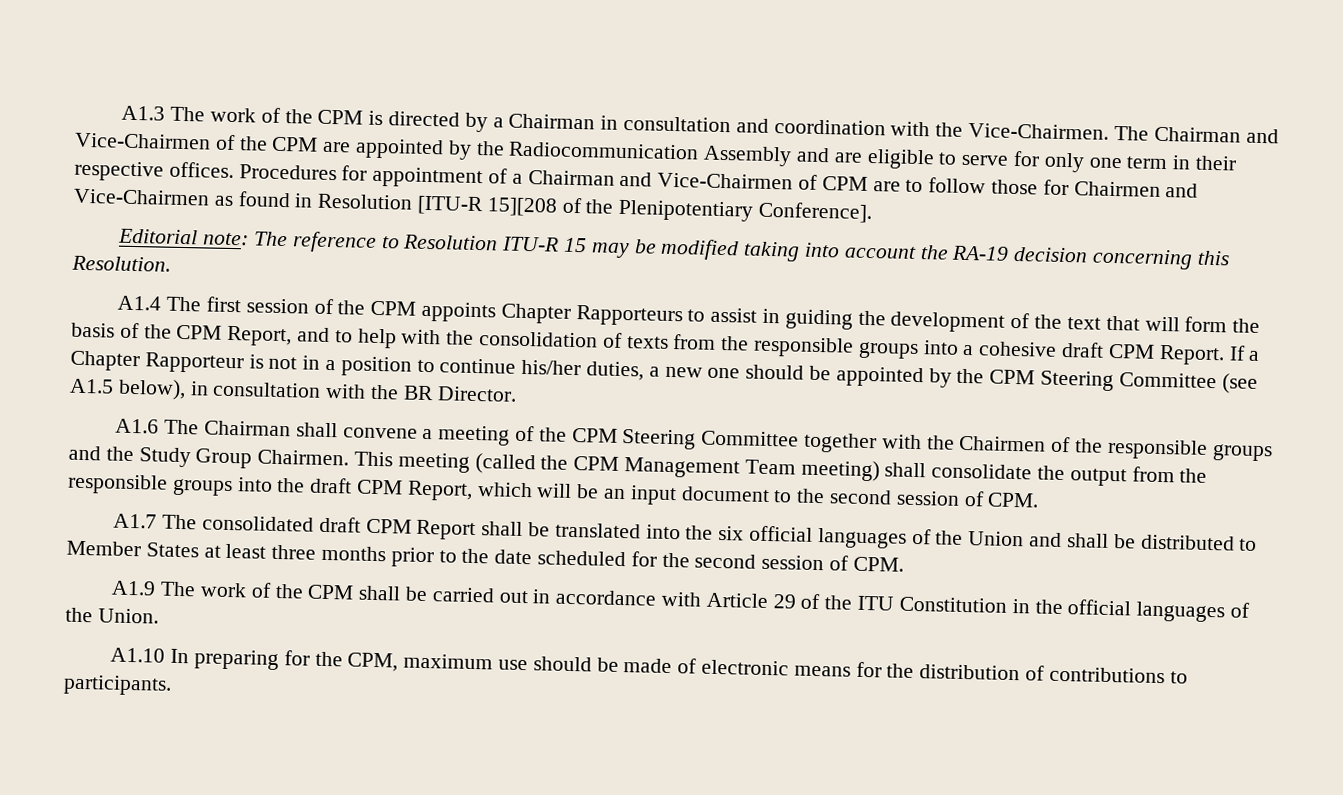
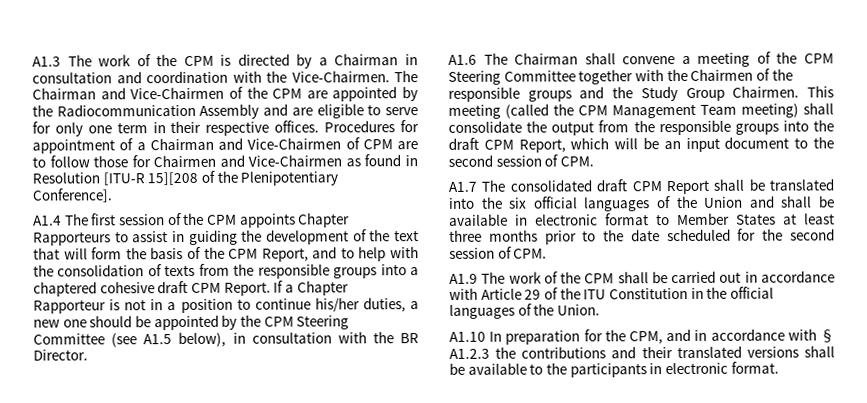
[118,228,1230,270] [71,255,171,272] // Editorial note: The reference to Resolution ITU-R 15 may be modified taking into account the RA-19 decision concerning this Resolution. -> (113, 195) none
(975, 350) none -> [33,281,97,297] chaptered
[1140,534,1235,551] distributed -> [449,213,649,226] available in electronic format
[194,649,280,671] preparing -> [505,330,581,345] preparation
[403,653,1188,684] [63,674,172,696] maximum use should be made of electronic means for the distribution of contributions to participants. -> [666,328,835,343] [449,345,835,359] [449,361,779,378] and in accordance with § A1.2.3 the contributions and their translated versions shall be available to the participants in electronic format.

